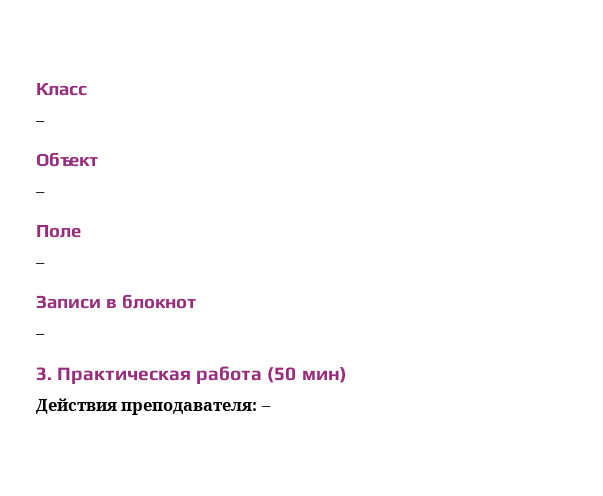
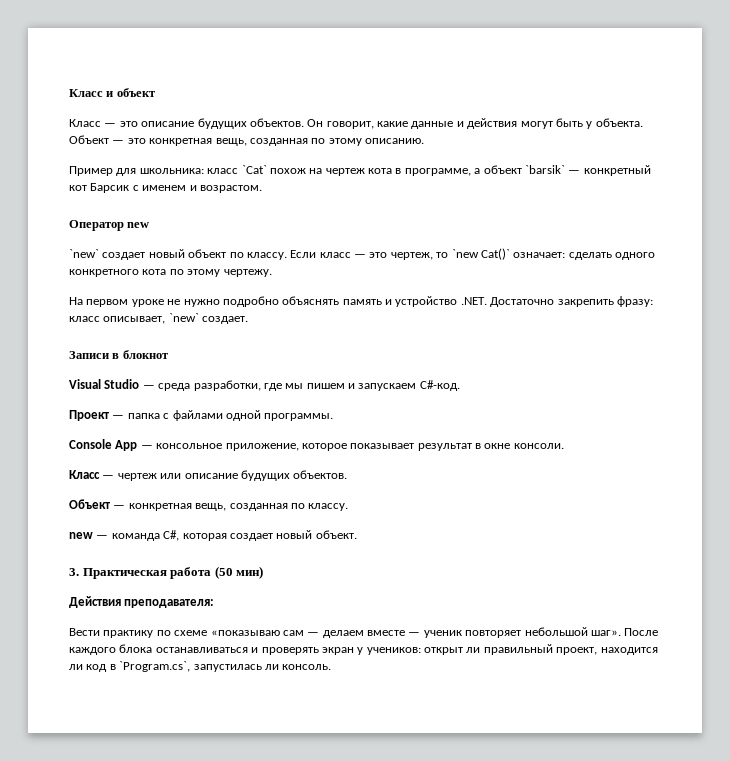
[36,83,87,96] [35,121,45,126] [36,152,98,167] [35,192,45,197] [36,225,81,238] [35,263,45,268] [36,294,196,309] [35,334,45,339] Класс // – // Объект // – // Поле // – // Записи в блокнот // – -> [69,88,155,97] [69,118,643,129] [69,135,424,146] [69,165,651,176] [69,183,262,193] [69,220,150,231] [69,248,655,260] [69,269,272,277] [69,296,653,307] [69,313,249,324] [69,350,168,359] [69,379,460,391] [69,410,334,421] [69,439,564,451] [69,470,348,481] [69,499,349,511] [69,530,357,541] Класс и объект // Класс — это описание будущих объектов. Он говорит, какие данные и действия могут быть у объекта. Объект — это конкретная вещь, созданная по этому описанию. // Пример для школьника: класс `Cat` похож на чертеж кота в программе, а объект `barsik` — конкретный кот Барсик с именем и возрастом. // Оператор new // `new` создает новый объект по классу. Если класс — это чертеж, то `new Cat()` означает: сделать одного конкретного кота по этому чертежу. // На первом уроке не нужно подробно объяснять память и устройство .NET. Достаточно закрепить фразу: класс описывает, `new` создает. // Записи в блокнот // Visual Studio — среда разработки, где мы пишем и запускаем C#-код. // Проект — папка с файлами одной программы. // Console App — консольное приложение, которое показывает результат в окне консоли. // Класс — чертеж или описание будущих объектов. // Объект — конкретная вещь, созданная по классу. // new — команда C#, которая создает новый объект.
[260,406,271,411] – -> [69,627,659,638] [69,644,658,655] [69,661,332,672] // Вести практику по схеме «показываю сам — делаем вместе — ученик повторяет небольшой шаг». После каждого блока останавливаться и проверять экран у учеников: открыт ли правильный проект, находится ли код в `Program.cs`, запустилась ли консоль.

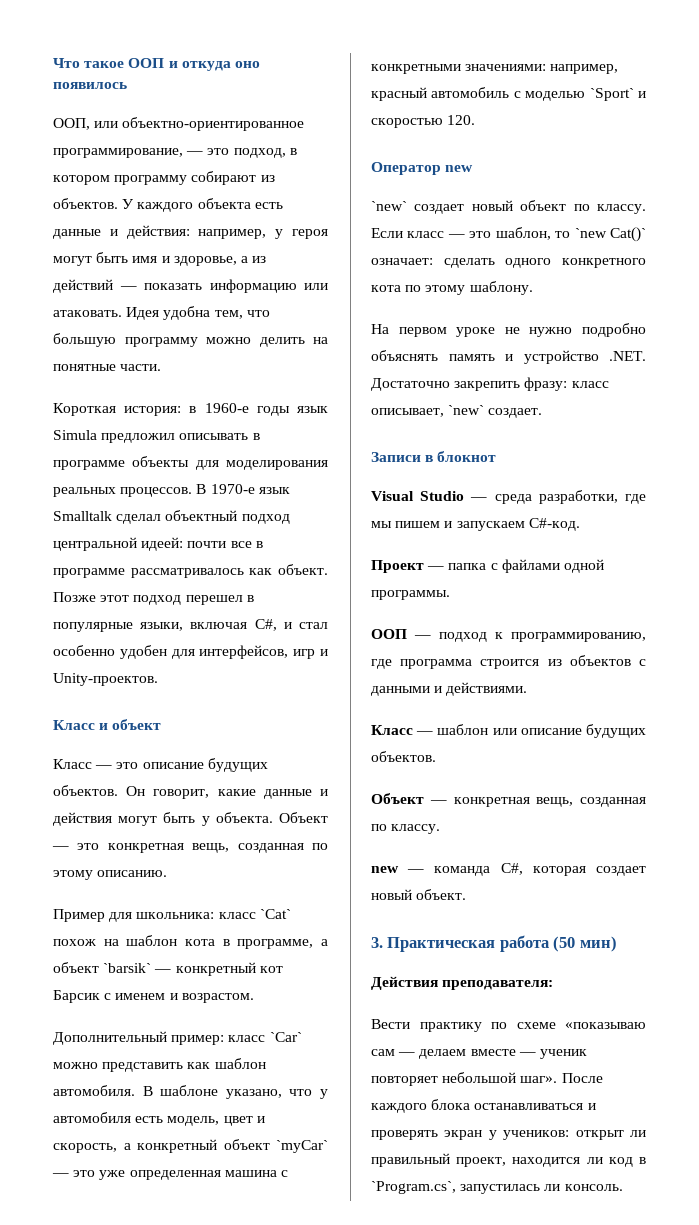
(69, 93) none -> [53,58,260,71] [53,82,127,89] [53,117,305,131] [53,148,297,158] [53,171,275,185] [53,198,283,212] [53,225,328,239] [53,252,267,266] [53,279,328,293] [53,306,270,320] [53,333,328,347] [53,364,162,371] [53,403,328,416] [53,430,260,443] [53,456,328,470] [53,484,290,497] [53,510,290,524] [53,537,263,551] [53,564,328,578] [53,592,254,605] [53,619,328,632] [53,645,329,659] [53,673,158,686] Что такое ООП и откуда оно появилось // ООП, или объектно-ориентированное программирование, — это подход, в котором программу собирают из объектов. У каждого объекта есть данные и действия: например, у героя могут быть имя и здоровье, а из действий — показать информацию или атаковать. Идея удобна тем, что большую программу можно делить на понятные части. // Короткая история: в 1960-е годы язык Simula предложил описывать в программе объекты для моделирования реальных процессов. В 1970-е язык Smalltalk сделал объектный подход центральной идеей: почти все в программе рассматривалось как объект. Позже этот подход перешел в популярные языки, включая C#, и стал особенно удобен для интерфейсов, игр и Unity-проектов. //
[325,168,365,176] чертеж -> [126,935,178,946] шаблон
(262, 189) none -> [53,1031,302,1045] [53,1058,266,1072] [53,1085,328,1099] [53,1112,265,1126] [53,1139,328,1153] [52,1170,288,1180] [371,64,619,74] [371,87,646,101] [371,115,476,128] // Дополнительный пример: класс `Car` можно представить как шаблон автомобиля. В шаблоне указано, что у автомобиля есть модель, цвет и скорость, а конкретный объект `myCar` — это уже определенная машина с конкретными значениями: например, красный автомобиль с моделью `Sport` и скоростью 120.
[390,252,433,260] чертеж, -> [495,227,551,240] шаблон,
[223,269,272,277] чертежу. -> [469,281,533,295] шаблону.
[69,439,564,451] [69,470,157,481] Console App — консольное приложение, которое показывает результат в окне консоли. // Класс — чертеж -> [371,629,646,642] [371,655,646,669] [371,682,528,696] [371,724,489,735] ООП — подход к программированию, где программа строится из объектов с данными и действиями. // Класс — шаблон

